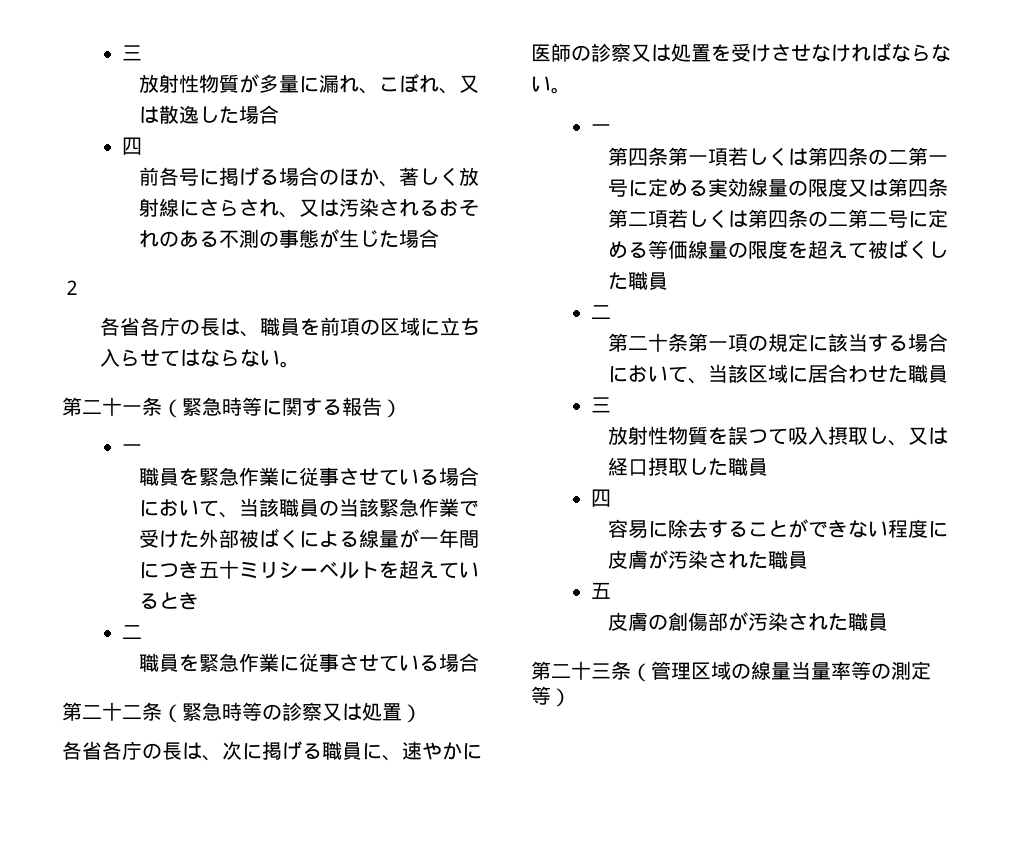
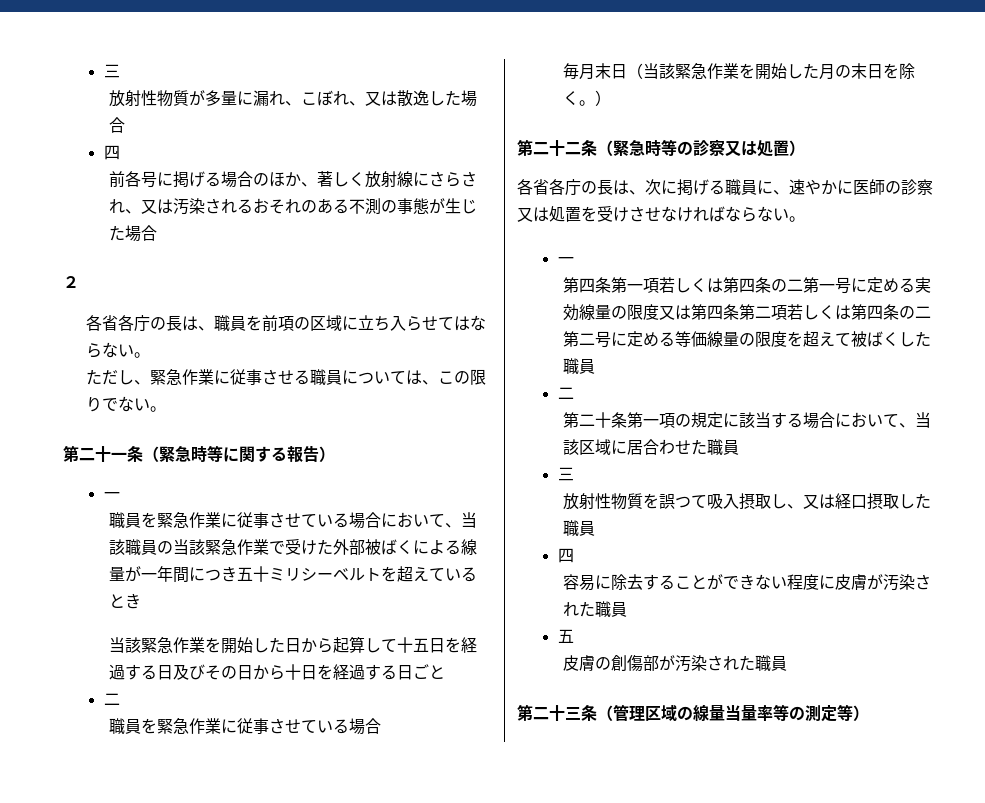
(301, 364) none -> [86,368,487,386] [86,396,167,412] // ただし、緊急作業に従事させる職員については、この限りでない。
(199, 601) none -> [109,636,478,654] [109,664,446,680] // 当該緊急作業を開始した日から起算して十五日を経過する日及びその日から十日を経過する日ごと
(479, 662) none -> [563,62,916,80] [563,90,612,106] // 毎月末日（当該緊急作業を開始した月の末日を除く。）

